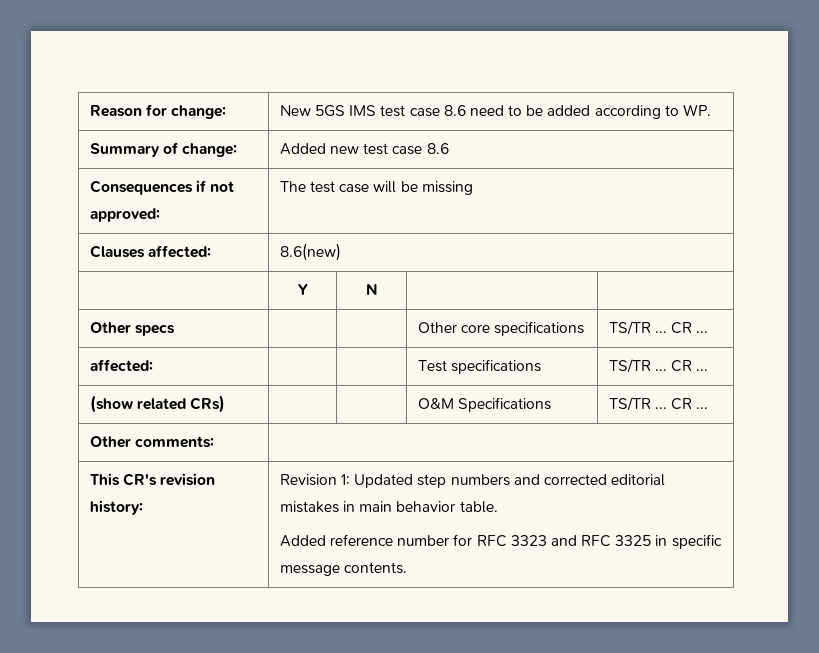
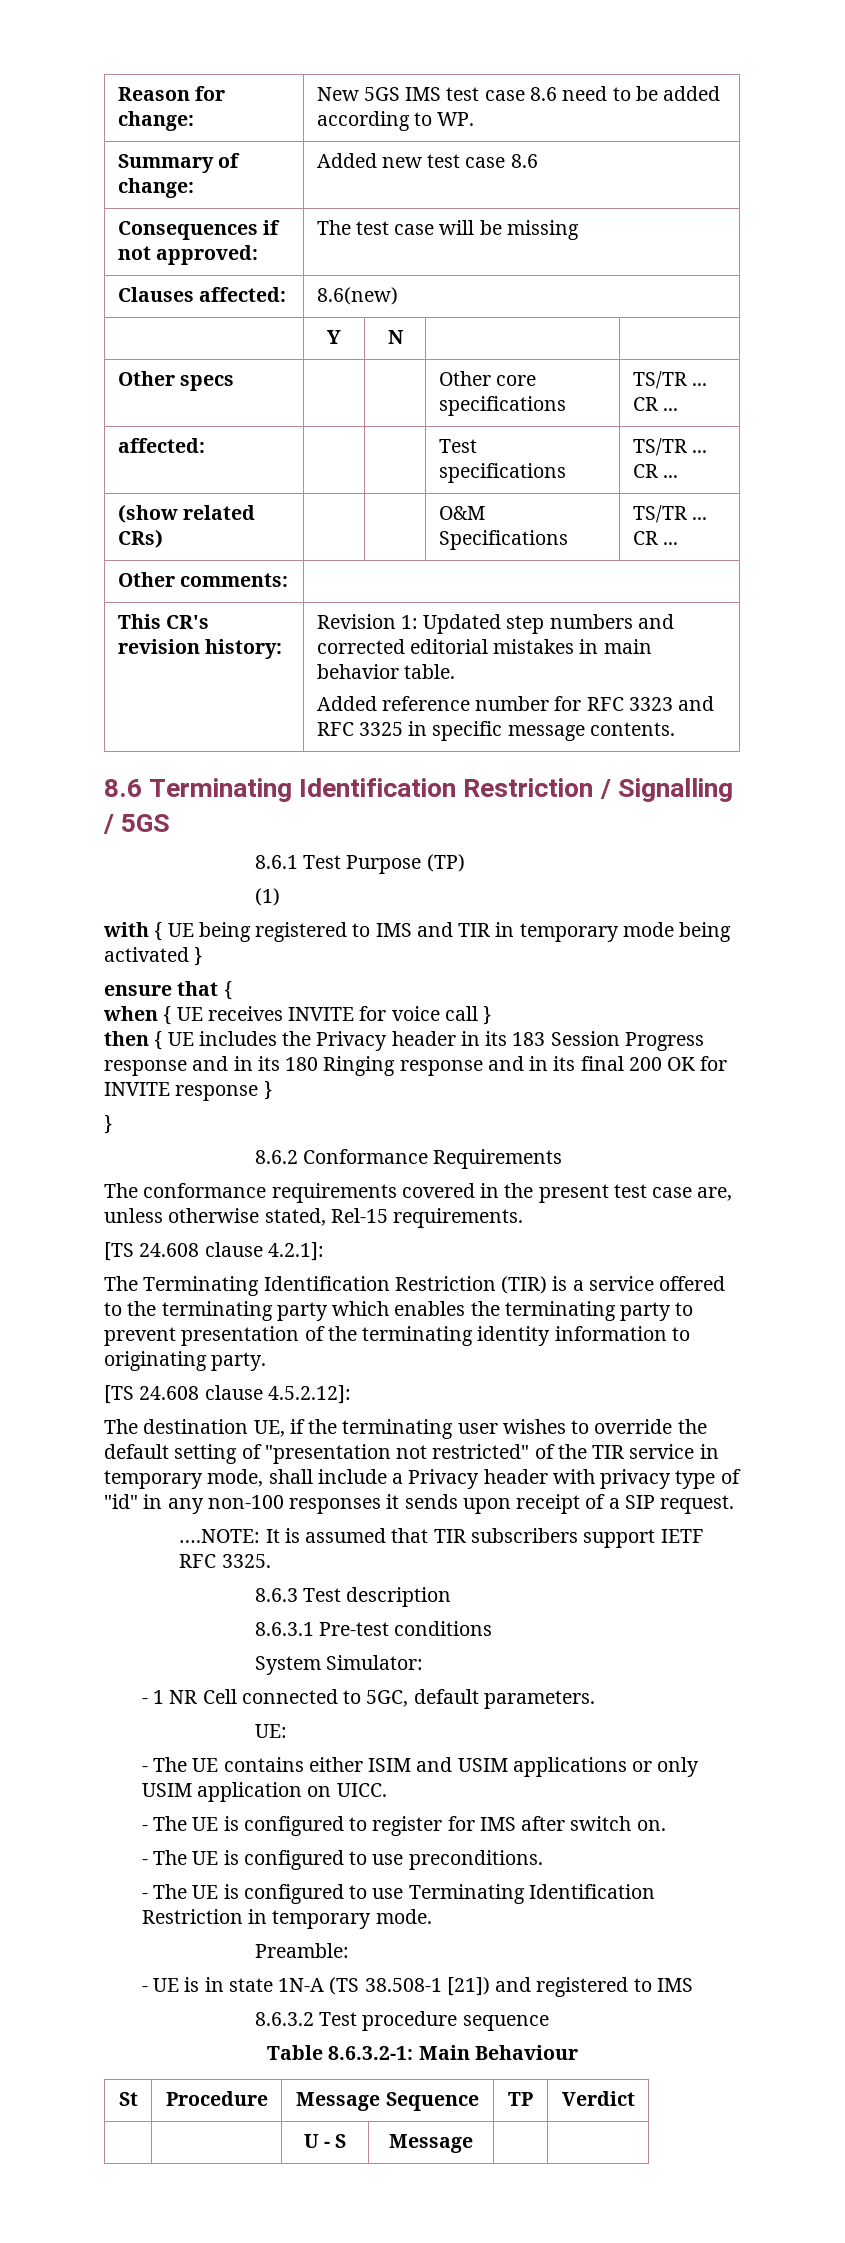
(407, 568) none -> [104,778,733,802] [103,814,171,834] [254,854,465,874] [254,888,280,906] [103,922,732,942] [104,947,203,966] [104,981,232,1000] [103,1006,492,1025] [104,1031,704,1051] [104,1056,728,1076] [104,1081,272,1101] [104,1115,112,1134] [254,1149,563,1169] [104,1183,733,1203] [104,1208,524,1228] [104,1242,324,1261] [104,1276,726,1296] [104,1301,694,1321] [104,1326,690,1346] [104,1351,267,1371] [104,1385,351,1404] [104,1419,707,1439] [104,1444,719,1464] [104,1469,741,1489] [104,1494,735,1514] [179,1528,704,1548] [179,1554,271,1568] [254,1587,452,1607] [254,1621,493,1636] [254,1655,424,1675] [141,1689,595,1709] [254,1724,287,1738] [141,1757,700,1777] [141,1782,387,1802] [141,1816,666,1836] [141,1850,543,1870] [141,1884,655,1904] [141,1909,432,1929] [254,1943,349,1958] [141,1977,693,1997] [254,2011,549,2031] [267,2045,578,2060] [118,2092,138,2106] [165,2091,268,2106] [296,2092,479,2111] [508,2092,533,2106] [561,2091,635,2106] [303,2134,347,2148] [389,2134,473,2153] // 8.6 Terminating Identification Restriction / Signalling / 5GS // 8.6.1 Test Purpose (TP) // (1) // with { UE being registered to IMS and TIR in temporary mode being activated } // ensure that { // when { UE receives INVITE for voice call } // then { UE includes the Privacy header in its 183 Session Progress response and in its 180 Ringing response and in its final 200 OK for INVITE response } // } // 8.6.2 Conformance Requirements // The conformance requirements covered in the present test case are, unless otherwise stated, Rel-15 requirements. // [TS 24.608 clause 4.2.1]: // The Terminating Identification Restriction (TIR) is a service offered to the terminating party which enables the terminating party to prevent presentation of the terminating identity information to originating party. // [TS 24.608 clause 4.5.2.12]: // The destination UE, if the terminating user wishes to override the default setting of "presentation not restricted" of the TIR service in temporary mode, shall include a Privacy header with privacy type of "id" in any non-100 responses it sends upon receipt of a SIP request. // ….NOTE: It is assumed that TIR subscribers support IETF RFC 3325. // 8.6.3 Test description // 8.6.3.1 Pre-test conditions // System Simulator: // - 1 NR Cell connected to 5GC, default parameters. // UE: // - The UE contains either ISIM and USIM applications or only USIM application on UICC. // - The UE is configured to register for IMS after switch on. // - The UE is configured to use preconditions. // - The UE is configured to use Terminating Identification Restriction in temporary mode. // Preamble: // - UE is in state 1N-A (TS 38.508-1 [21]) and registered to IMS // 8.6.3.2 Test procedure sequence // Table 8.6.3.2-1: Main Behaviour // St | Procedure | Message Sequence | TP | Verdict // | | U - S | Message | |

